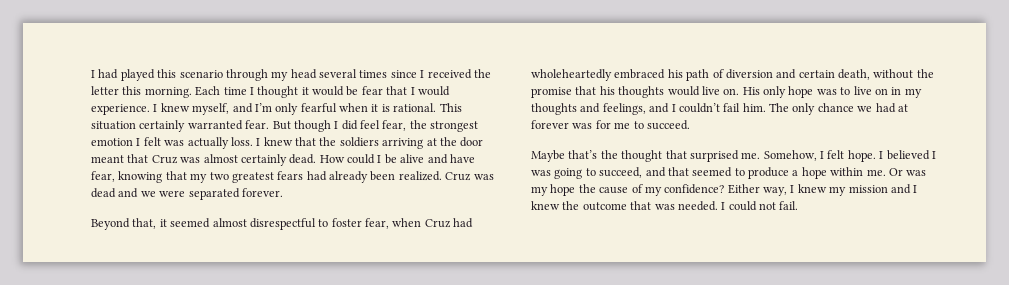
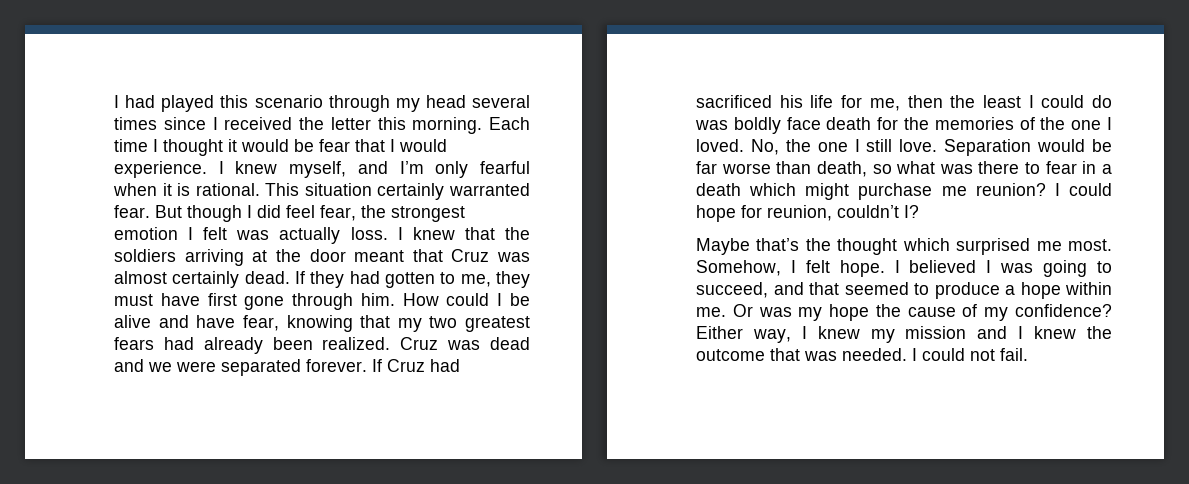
(317, 159) none -> [295,271,530,288] [114,293,395,310] If they had gotten to me, they must have first gone through him.
[91,218,474,230] [531,69,934,81] [531,86,922,98] [531,103,908,115] [531,120,690,130] // Beyond that, it seemed almost disrespectful to foster fear, when Cruz had wholeheartedly embraced his path of diversion and certain death, without the promise that his thoughts would live on. His only hope was to live on in my thoughts and feelings, and I couldn’t fail him. The only chance we had at forever was for me to succeed. -> [372,359,460,372] [696,95,1112,111] [695,117,1112,134] [696,139,1112,156] [696,161,1112,177] [696,183,1112,200] [696,205,919,222] If Cruz had sacrificed his life for me, then the least I could do was boldly face death for the memories of the one I loved. No, the one I still love. Separation would be far worse than death, so what was there to fear in a death which might purchase me reunion? I could hope for reunion, couldn’t I?
[665,150,761,162] that surprised me. -> [902,238,1112,255] which surprised me most.

